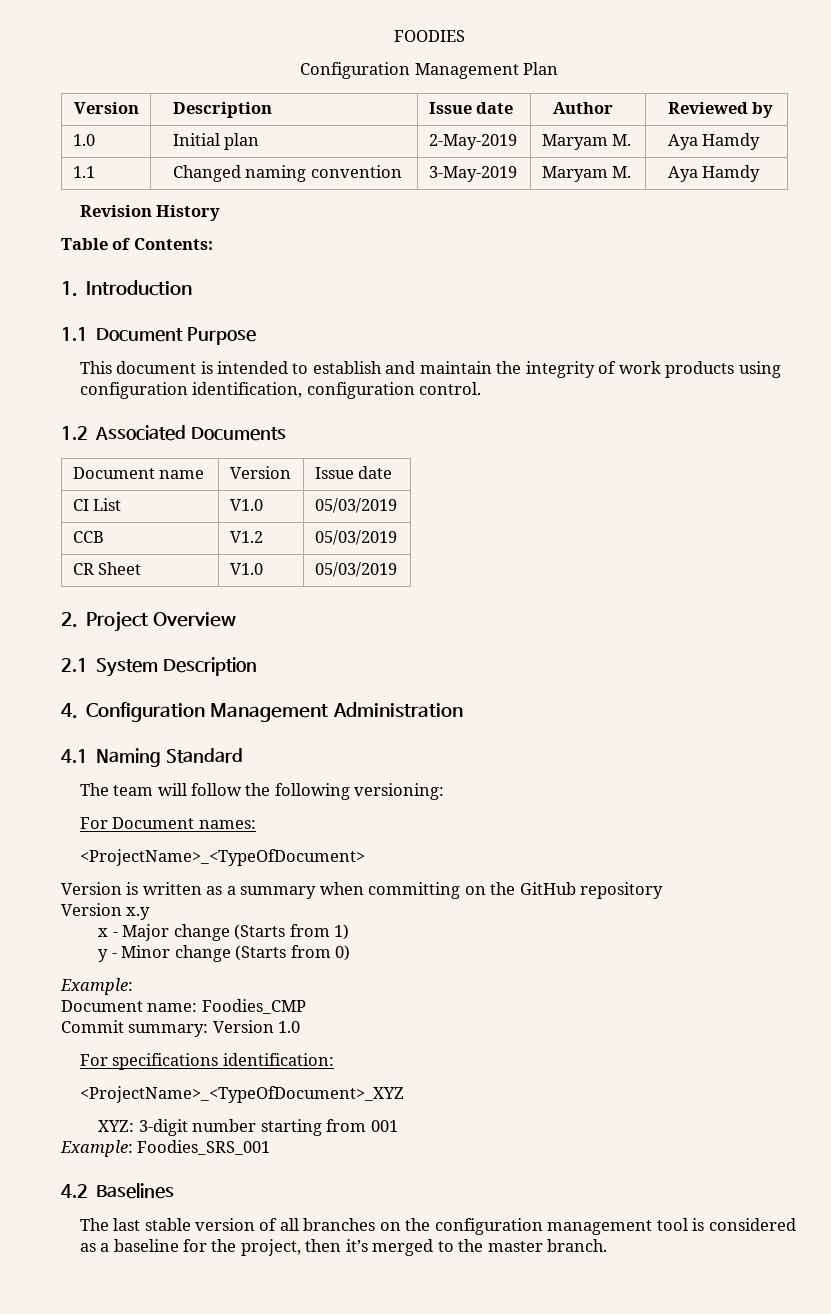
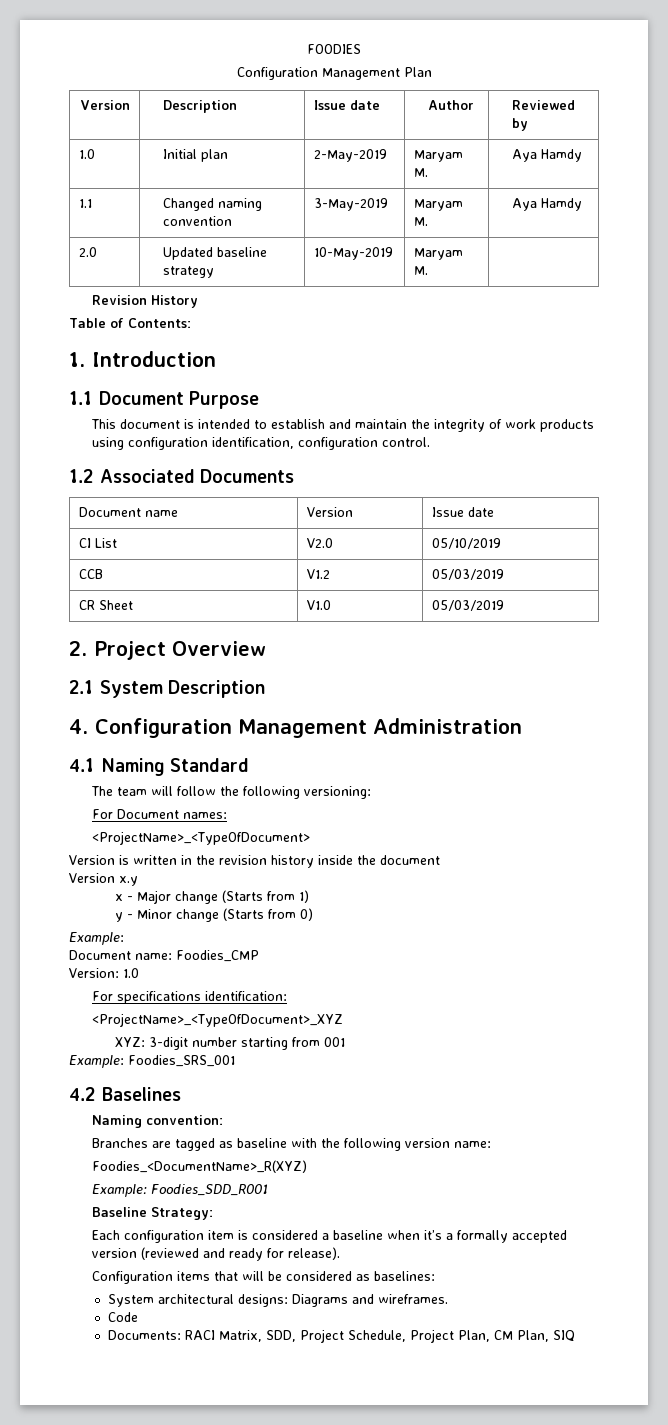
(761, 173) none -> [78,247,97,257] [162,247,267,260] [162,266,214,278] [313,247,393,260] [413,248,463,260] [413,266,428,275] // 2.0 | Updated baseline strategy | 10-May-2019 | Maryam M. |
[229,499,263,511] [314,498,397,513] V1.0 | 05/03/2019 -> [306,538,333,548] [431,538,501,549] V2.0 | 05/10/2019
[206,882,664,899] as a summary when committing on the GitHub repository -> [181,855,440,868] in the revision history inside the document
[61,1020,274,1037] Commit summary: Version -> [69,968,119,978] Version:
[79,1218,688,1235] The last stable version of all branches on the configuration management tool -> [92,1115,224,1128] [92,1138,492,1151] [92,1160,308,1173] [92,1184,269,1197] [92,1207,214,1220] [92,1230,235,1243] Naming convention: // Branches are tagged as baseline with the following version name: // Foodies_<DocumentName>_R(XYZ) // Example: Foodies_SDD_R001 // Baseline Strategy: // Each configuration item
[79,1243,96,1252] as -> (319, 1235) none
[182,1239,608,1256] for the project, then it’s merged to the master branch. -> [387,1230,568,1243] [92,1247,341,1261] [92,1271,436,1284] [107,1294,448,1307] [107,1312,138,1322] [107,1329,575,1343] when it’s a formally accepted version (reviewed and ready for release). // Configuration items that will be considered as baselines: // System architectural designs: Diagrams and wireframes. // Code // Documents: RACI Matrix, SDD, Project Schedule, Project Plan, CM Plan, SIQ

